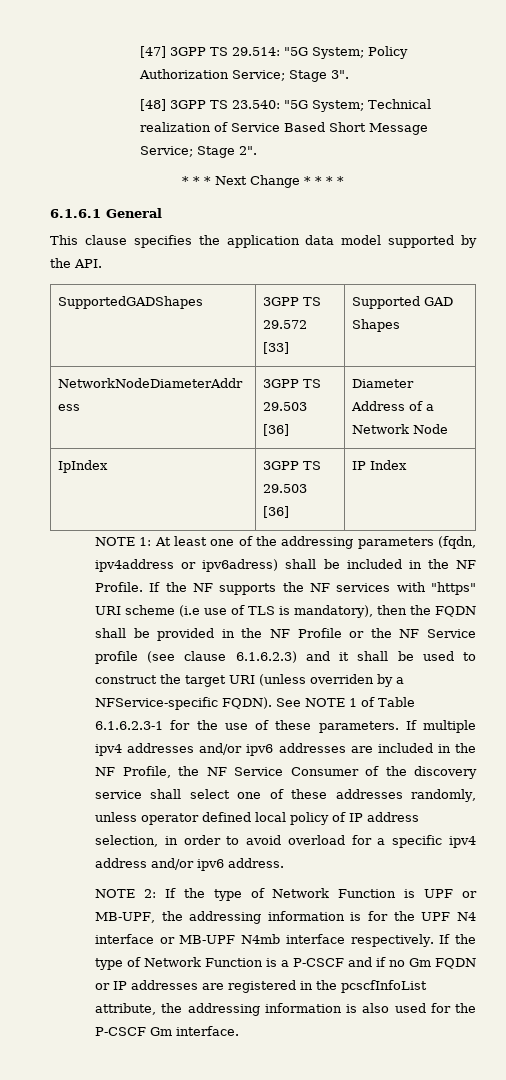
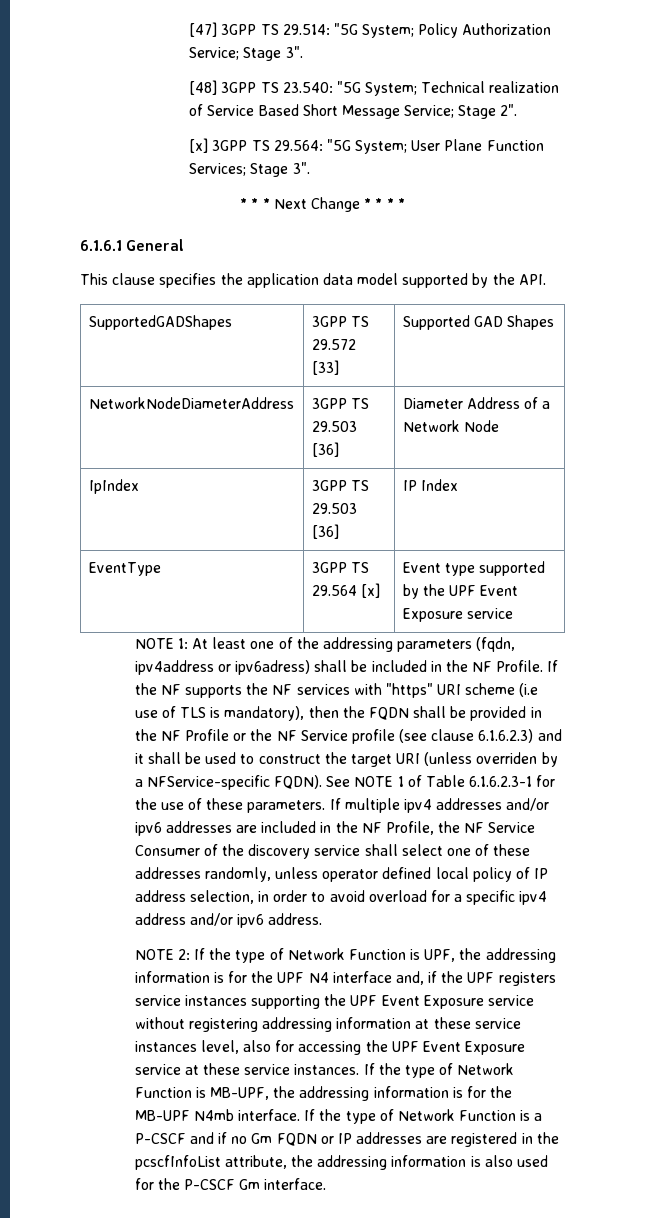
(257, 150) none -> [189,138,544,154] [189,162,310,177] // [x] 3GPP TS 29.564: "5G System; User Plane Function Services; Stage 3".
(408, 465) none -> [88,562,161,576] [311,562,369,573] [311,583,380,598] [402,561,545,576] [402,584,519,599] [402,608,513,622] // EventType | 3GPP TS 29.564 [x] | Event type supported by the UPF Event Exposure service
[424,889,478,898] [94,912,155,923] UPF or MB-UPF, -> [424,949,456,962] UPF,
[159,934,434,947] or MB-UPF N4mb interface respectively. -> [395,971,556,986] [134,994,534,1009] [134,1017,521,1032] [134,1040,526,1055] [134,1063,515,1078] [134,1086,513,1101] [134,1109,300,1121] and, if the UPF registers service instances supporting the UPF Event Exposure service without registering addressing information at these service instances level, also for accessing the UPF Event Exposure service at these service instances. If the type of Network Function is MB-UPF, the addressing information is for the MB-UPF N4mb interface.

